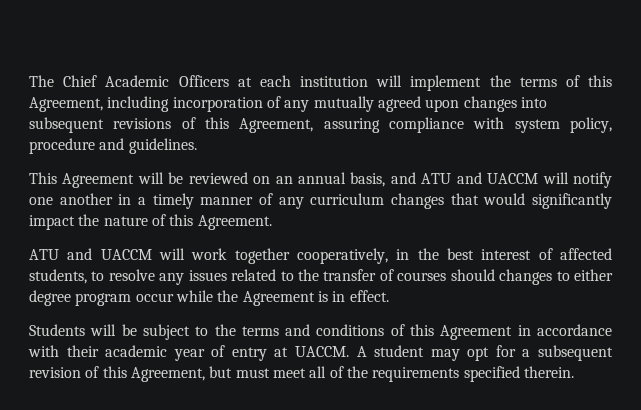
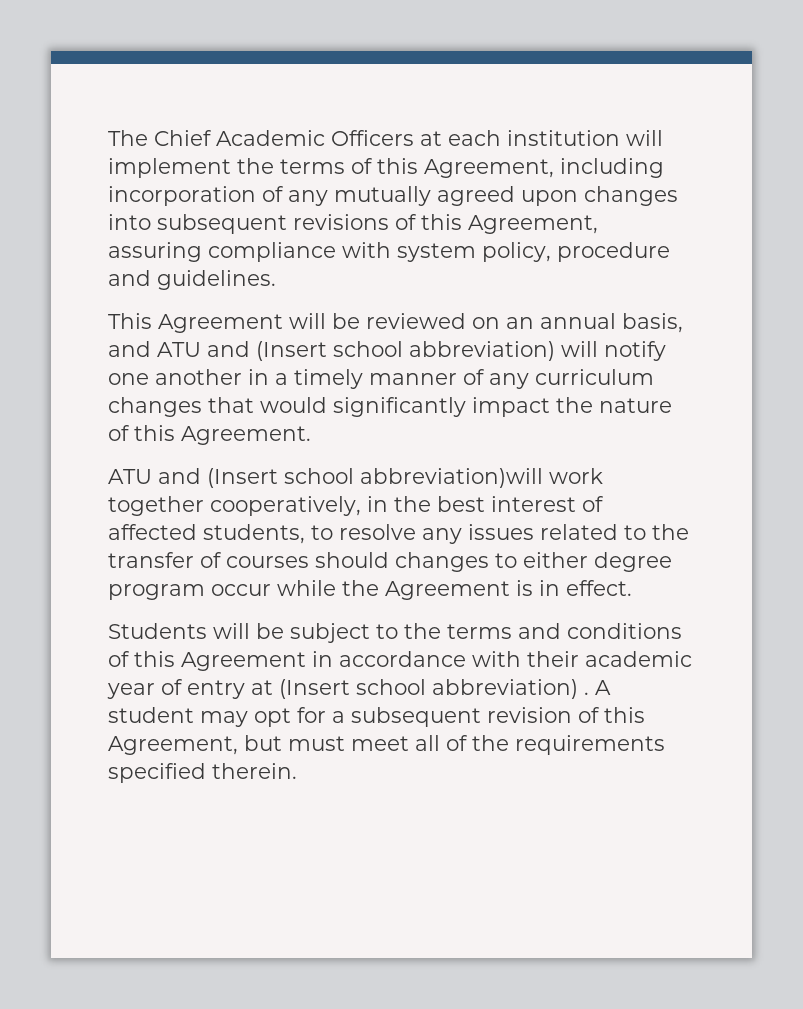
[487,173,539,184] UACCM -> [256,341,555,361] (Insert school abbreviation)
[100,248,185,260] UACCM will -> [207,468,543,488] (Insert school abbreviation)will
[295,346,349,357] UACCM. -> [279,679,589,699] (Insert school abbreviation) .

